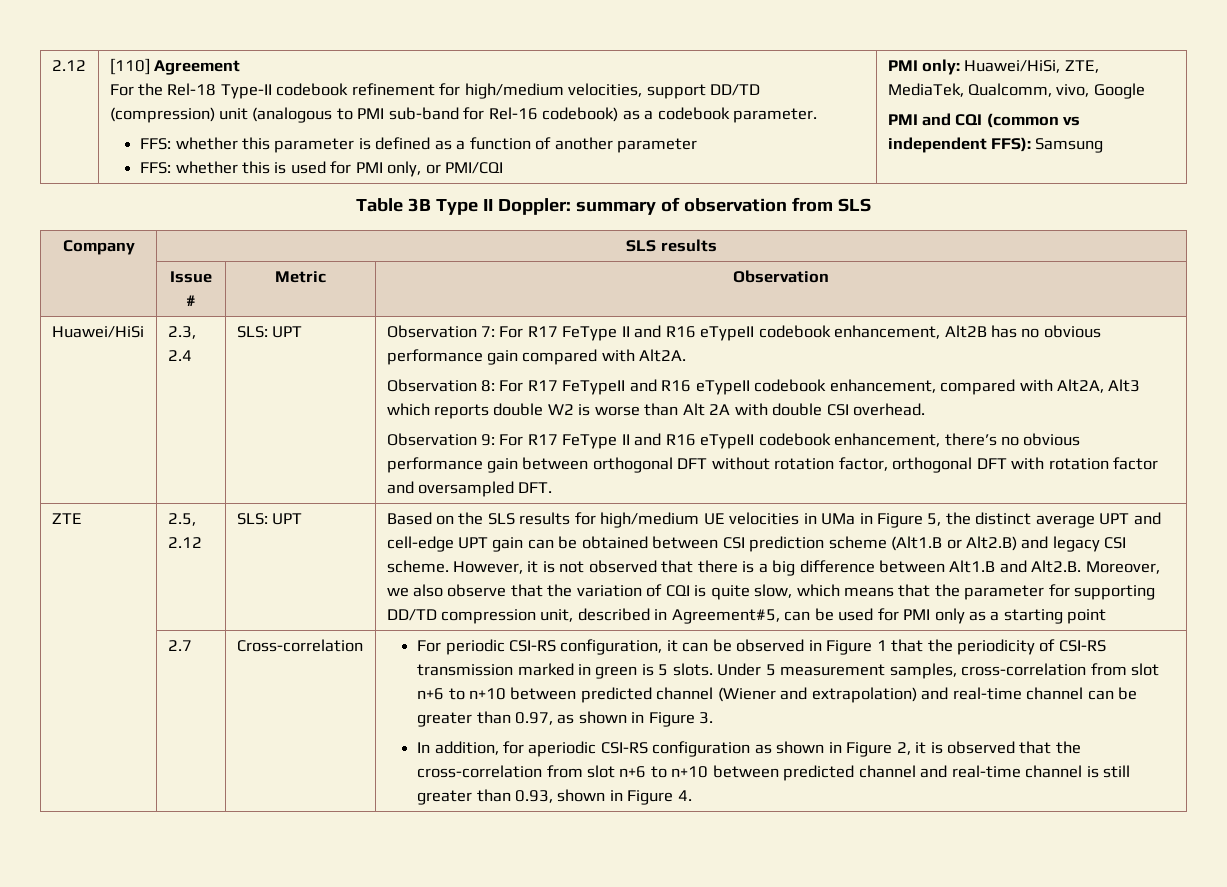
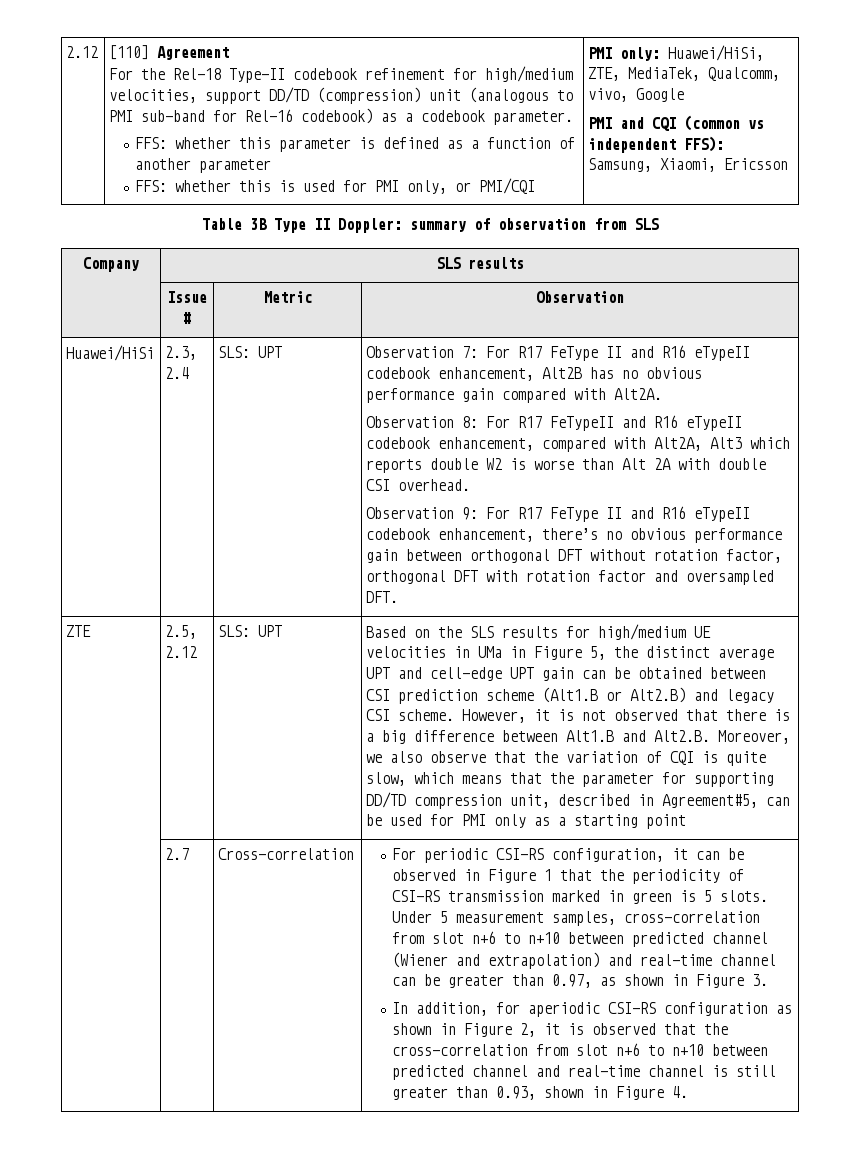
[1035,138,1104,153] Samsung -> [588,158,789,172] Samsung, Xiaomi, Ericsson

